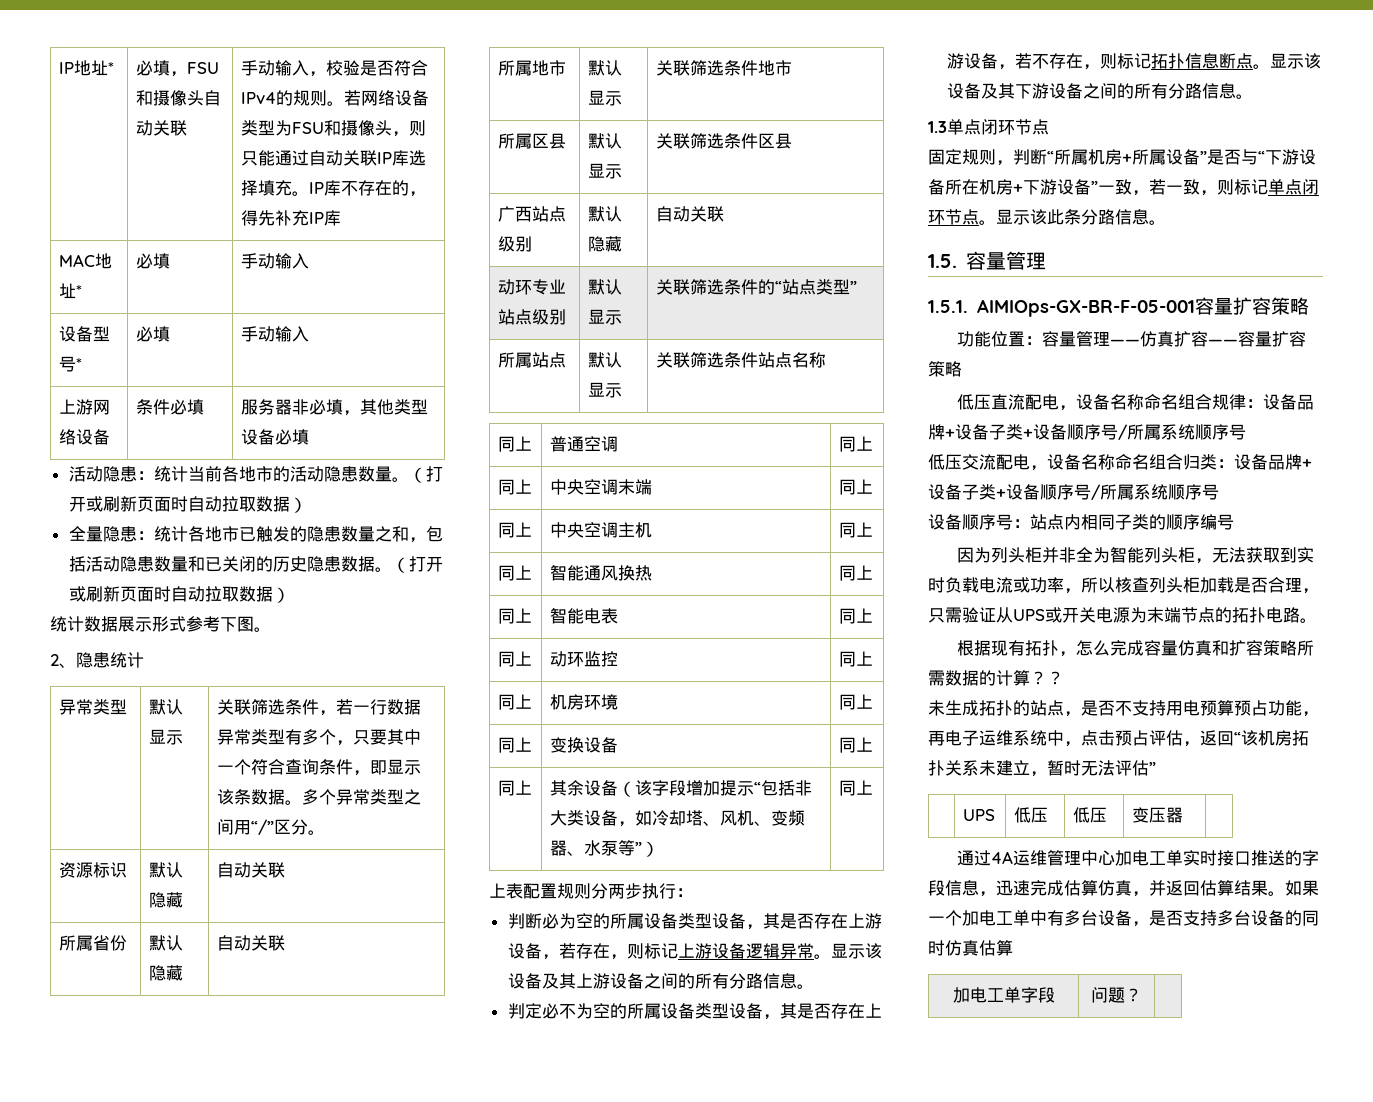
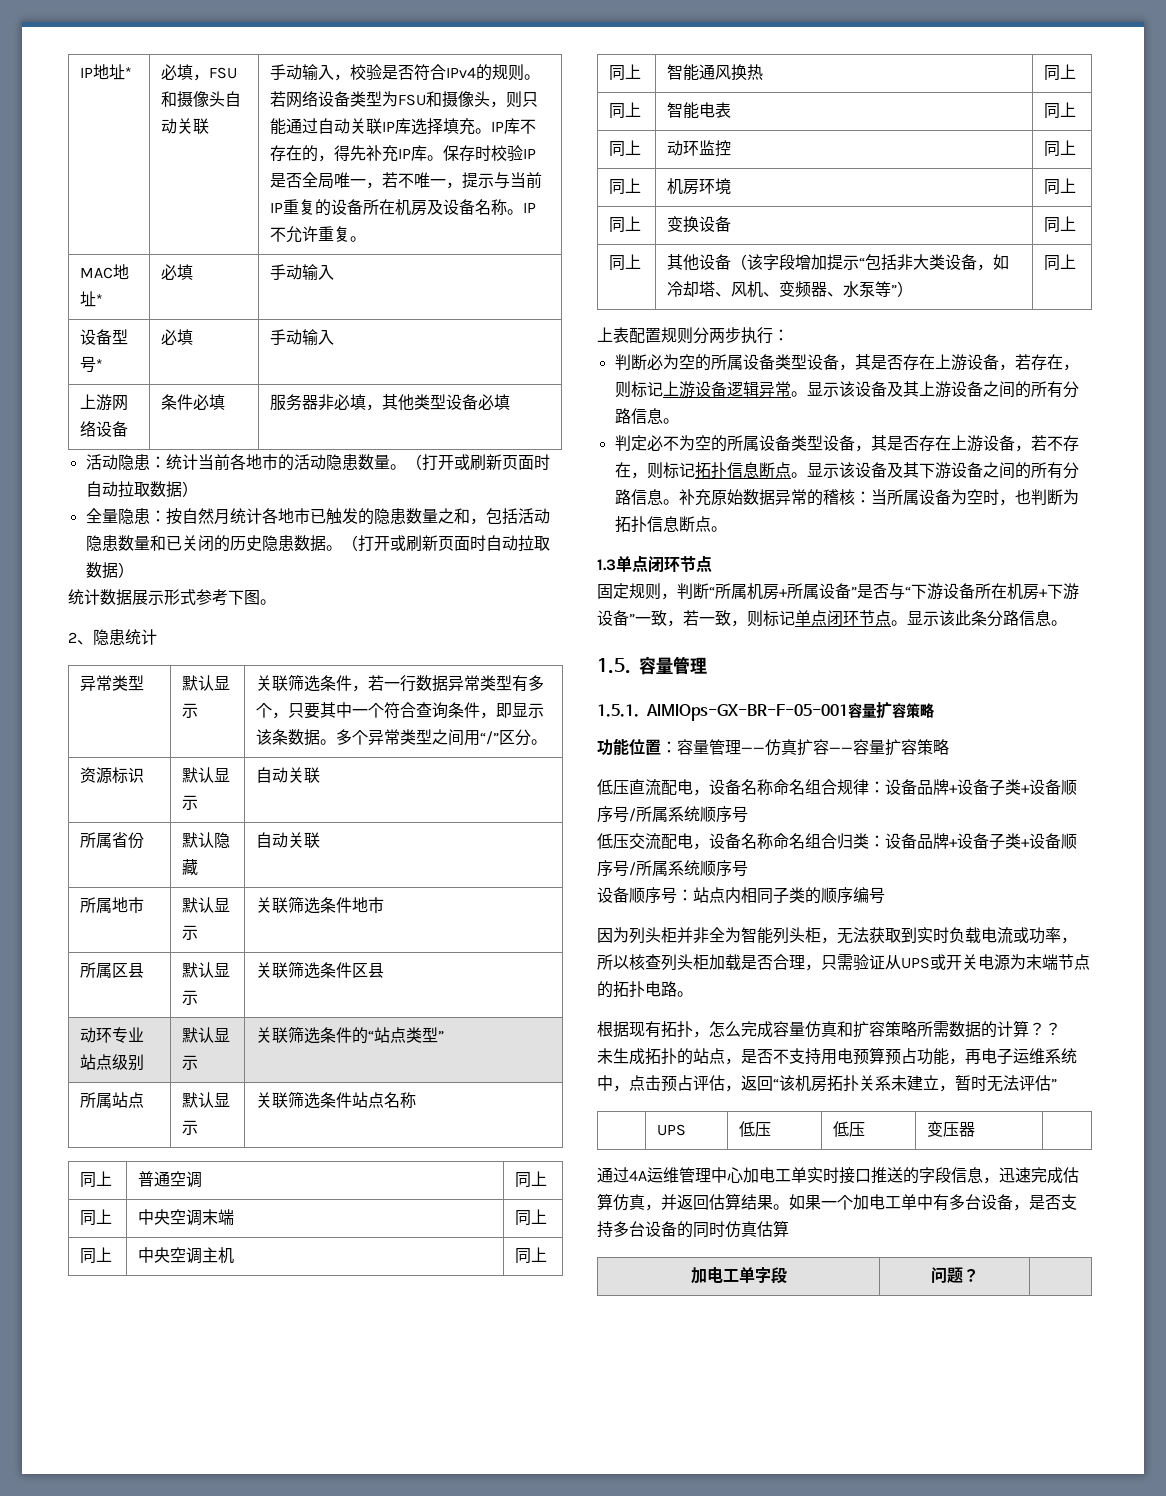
(342, 218) none -> [427,145,537,161] [270,172,543,189] [270,199,537,216] [270,226,367,243] 。保存时校验IP是否全局唯一，若不唯一，提示与当前IP重复的设备所在机房及设备名称。IP不允许重复。
(154, 535) none -> [165,508,230,525] 按自然月
[149,892,184,908] 隐藏 -> [214,768,231,782] [182,795,199,810] 显示
[498,206,567,222] [498,236,533,252] [588,206,623,222] [588,236,623,252] [656,206,725,222] // 广西站点级别 | 默认隐藏 | 自动关联 -> (385, 970) none
[567,780,585,796] 余 -> [683,254,700,271] 他
(1253, 96) none -> [678,489,1079,506] [614,516,727,532] 补充原始数据异常的稽核：当所属设备为空时，也判断为拓扑信息断点。

